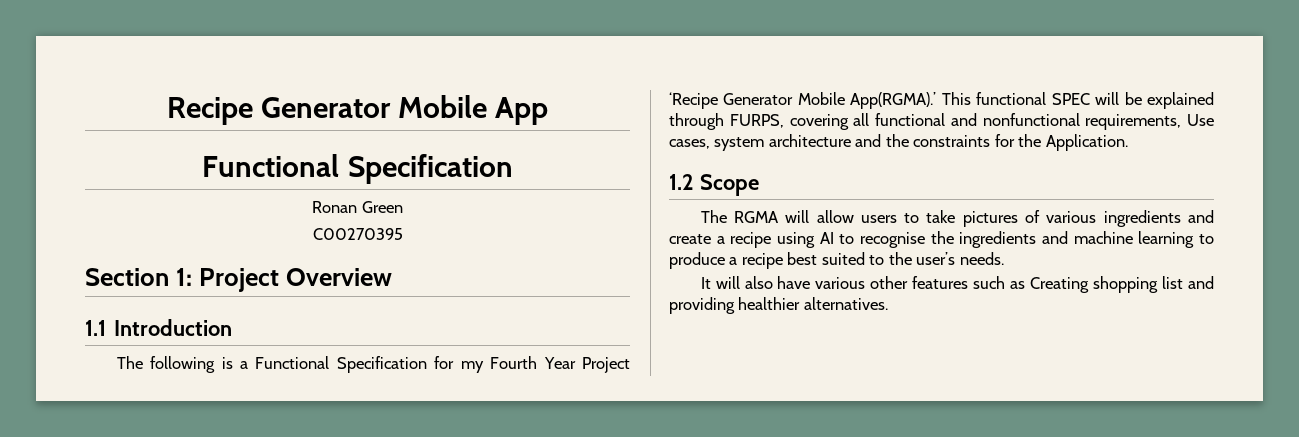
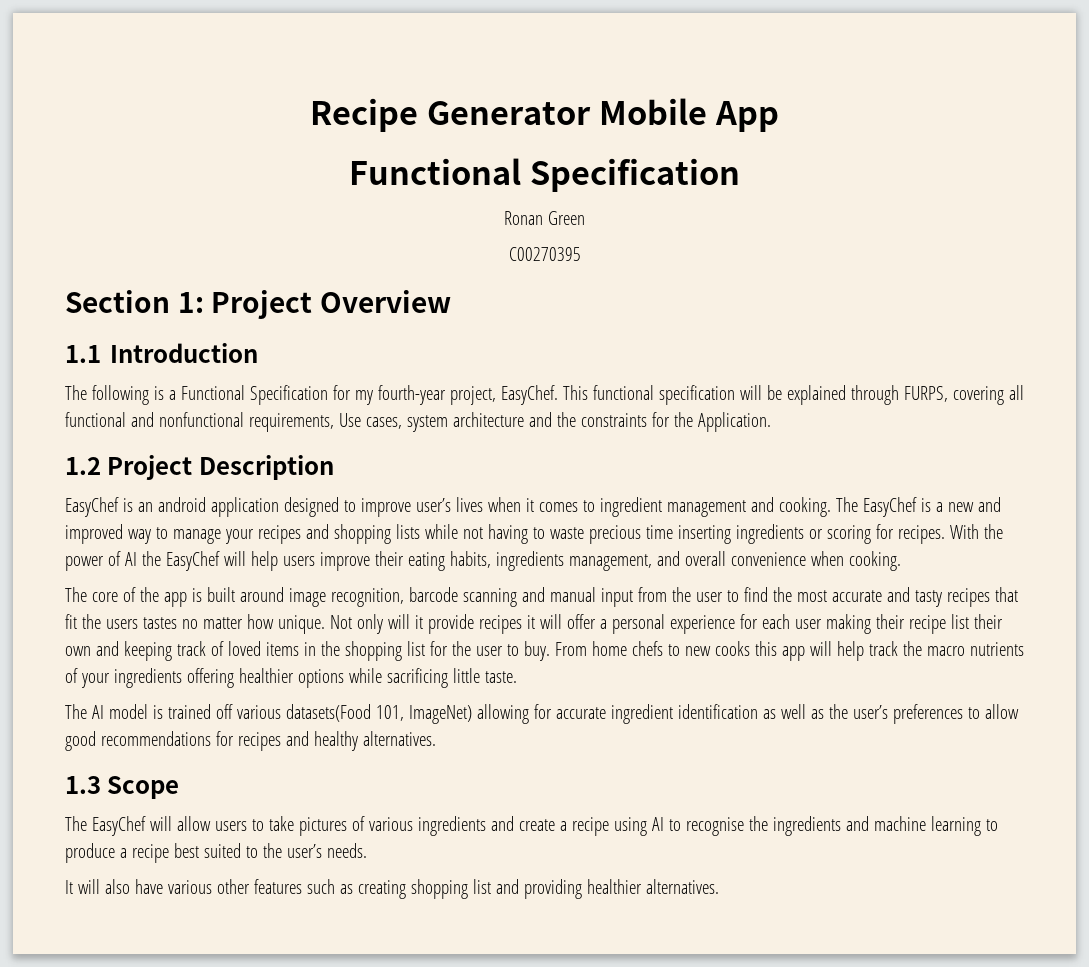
[490,356,630,373] [669,92,937,109] Fourth Year Project ‘Recipe Generator Mobile App(RGMA).’ -> [377,385,558,405] fourth-year project, EasyChef.
[1051,93,1090,105] SPEC -> [658,385,735,405] specification
(694, 182) none -> [107,455,334,480] [65,497,1001,517] [65,524,1003,544] [65,551,901,571] [65,587,1018,607] [65,614,1003,634] [65,641,1024,661] [65,668,517,688] [65,704,1019,724] [65,731,436,751] [65,776,101,794] Project Description // EasyChef is an android application designed to improve user’s lives when it comes to ingredient management and cooking. The EasyChef is a new and improved way to manage your recipes and shopping lists while not having to waste precious time inserting ingredients or scoring for recipes. With the power of AI the EasyChef will help users improve their eating habits, ingredients management, and overall convenience when cooking. // The core of the app is built around image recognition, barcode scanning and manual input from the user to find the most accurate and tasty recipes that fit the users tastes no matter how unique. Not only will it provide recipes it will offer a personal experience for each user making their recipe list their own and keeping track of loved items in the shopping list for the user to buy. From home chefs to new cooks this app will help track the macro nutrients of your ingredients offering healthier options while sacrificing little taste. // The AI model is trained off various datasets(Food 101, ImageNet) allowing for accurate ingredient identification as well as the user’s preferences to allow good recommendations for recipes and healthy alternatives. // 1.3
[733,211,779,223] RGMA -> [91,816,146,836] EasyChef
[1030,277,1090,293] Creating -> [357,880,406,899] creating

